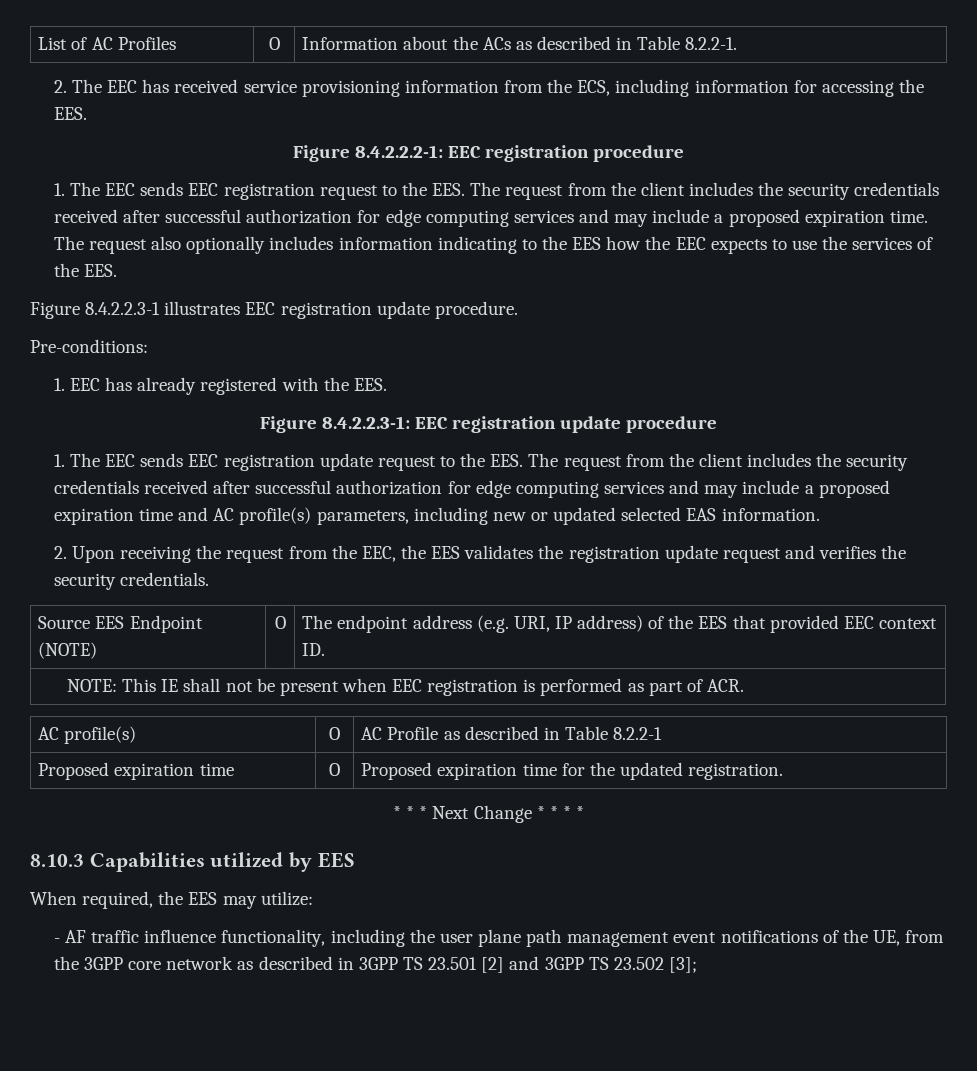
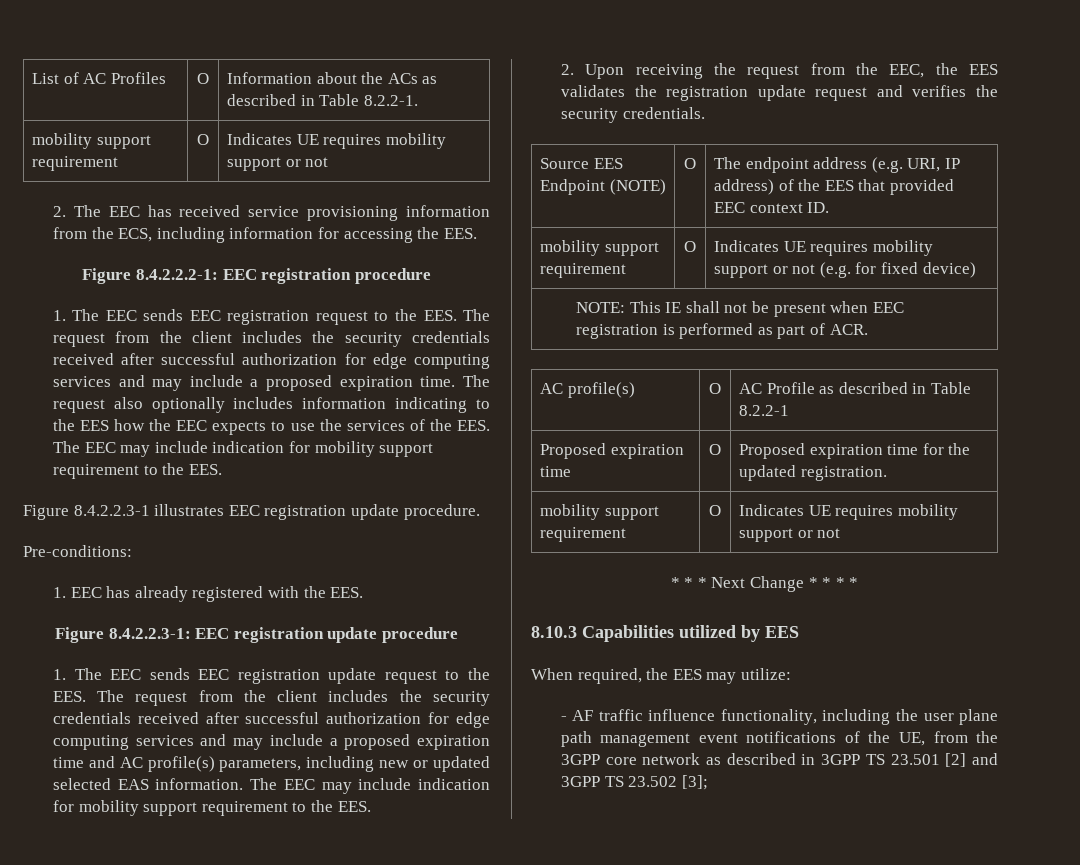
(738, 43) none -> [32,133,151,149] [32,156,119,171] [197,134,209,145] [227,133,446,149] [227,157,329,171] // mobility support requirement | O | Indicates UE requires mobility support or not
(118, 270) none -> [52,441,434,457] [52,463,222,479] The EEC may include indication for mobility support requirement to the EES.
(820, 514) none -> [250,778,491,794] [52,800,371,816] The EEC may include indication for mobility support requirement to the EES.
(326, 649) none -> [540,240,659,256] [540,263,627,278] [684,241,696,252] [714,240,933,256] [714,262,976,278] // mobility support requirement | O | Indicates UE requires mobility support or not (e.g. for fixed device)
(784, 771) none -> [540,504,659,520] [540,527,627,542] [709,505,721,516] [739,504,958,520] [739,528,841,542] // mobility support requirement | O | Indicates UE requires mobility support or not

